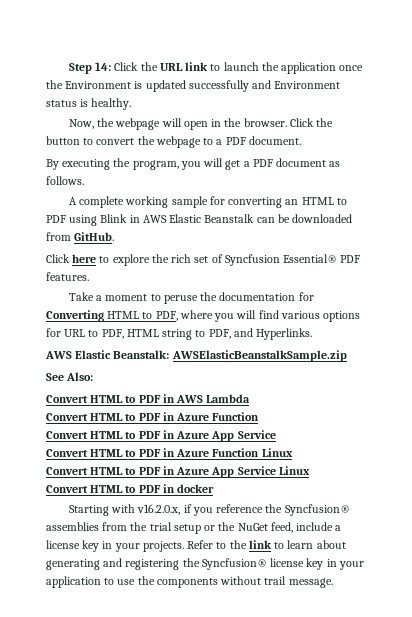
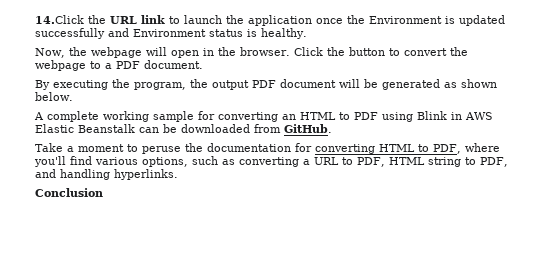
[68,62,139,74] Step 14: Click -> [35,15,84,24] 14.Click
[180,158,341,170] [46,176,84,185] you will get a PDF document as follows. -> [190,79,497,90] [35,92,73,101] the output PDF document will be generated as shown below.
[46,254,361,266] [46,272,89,281] // Click here to explore the rich set of Syncfusion Essential® PDF features. -> (332, 128) none
[46,310,104,322] Converting -> [315,144,375,154] converting
[214,310,361,322] [46,328,61,337] you will find various options for -> [34,156,310,167] you'll find various options, such as converting a
[256,328,313,340] [45,350,347,362] [46,372,94,381] [46,394,251,403] [46,412,260,421] [46,430,276,442] [46,448,293,457] [46,466,310,478] [46,484,215,493] [68,504,350,516] [46,522,342,534] [46,540,346,552] [46,558,364,570] [46,576,333,588] Hyperlinks. // AWS Elastic Beanstalk: AWSElasticBeanstalkSample.zip // See Also: // Convert HTML to PDF in AWS Lambda // Convert HTML to PDF in Azure Function // Convert HTML to PDF in Azure App Service // Convert HTML to PDF in Azure Function Linux // Convert HTML to PDF in Azure App Service Linux // Convert HTML to PDF in docker // Starting with v16.2.0.x, if you reference the Syncfusion® assemblies from the trial setup or the NuGet feed, include a license key in your projects. Refer to the link to learn about generating and registering the Syncfusion® license key in your application to use the components without trail message. -> [60,169,178,180] [35,188,103,197] handling hyperlinks. // Conclusion

